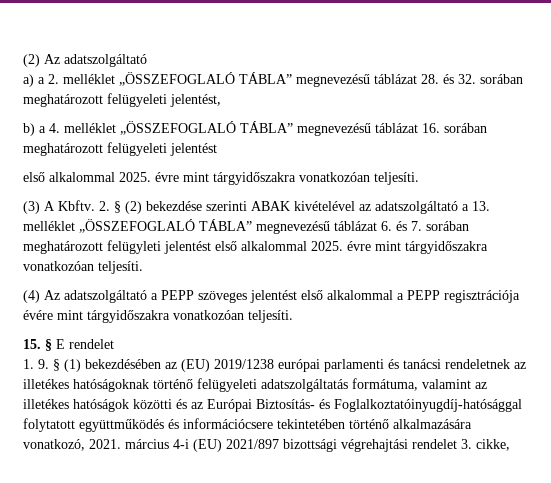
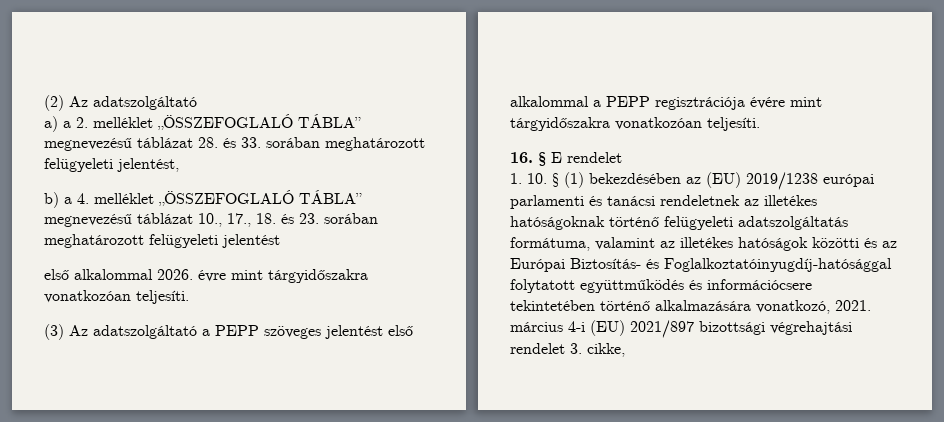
[458,74,476,84] 32. -> [241,137,261,148] 33.
[422,123,440,133] 16. -> [198,213,319,227] 10., 17., 18. és 23.
[119,172,151,182] 2025. -> [157,269,193,280] 2026.
[44,200,490,214] [23,219,469,234] [23,240,488,254] [23,261,143,274] [23,290,40,303] A Kbftv. 2. § (2) bekezdése szerinti ABAK kivételével az adatszolgáltató a 13. melléklet „ÖSSZEFOGLALÓ TÁBLA” megnevezésű táblázat 6. és 7. sorában meghatározott felügyleti jelentést első alkalommal 2025. évre mint tárgyidőszakra vonatkozóan teljesíti. // (4) -> (64, 332) none
[23,339,41,349] 15. -> [510,152,533,163] 16.
[38,359,49,369] 9. -> [527,173,547,184] 10.

